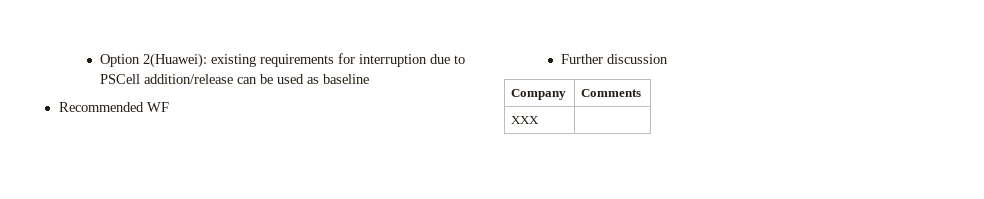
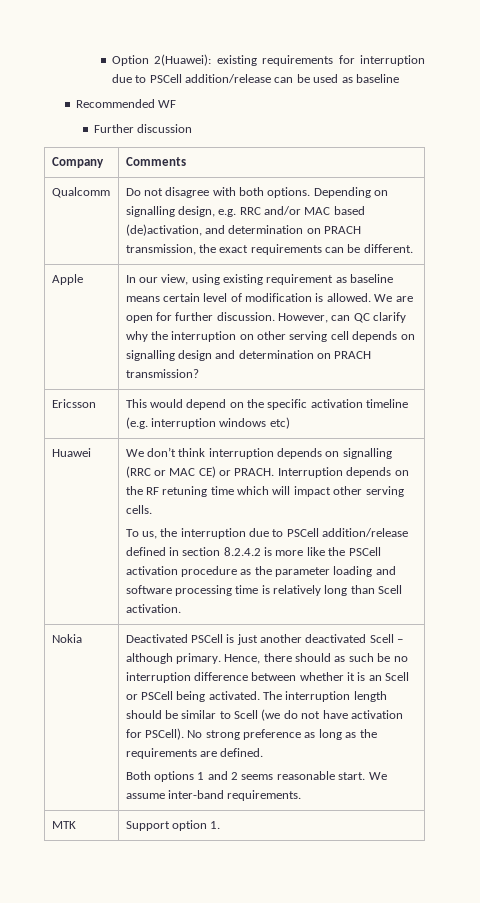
[511,116,540,124] XXX | -> [51,187,110,198] [125,187,389,198] [125,206,365,217] [125,224,362,236] [125,244,413,255] [51,274,83,285] [125,274,394,285] [125,293,413,302] [125,312,407,323] [125,331,415,342] [125,350,372,361] [125,369,199,378] [51,399,96,408] [125,399,409,410] [125,417,290,429] [51,448,91,457] [125,447,392,459] [125,466,409,478] [125,486,404,497] [125,505,152,514] [125,528,409,539] [125,547,381,556] [125,566,396,577] [125,585,403,596] [125,604,181,613] [51,634,82,643] [125,634,404,645] [125,653,408,664] [125,672,410,683] [125,691,387,702] [125,709,403,721] [125,728,377,740] [125,748,264,759] [125,771,387,782] [125,790,302,801] [51,821,76,829] [125,820,221,831] Qualcomm | Do not disagree with both options. Depending on signalling design, e.g. RRC and/or MAC based (de)activation, and determination on PRACH transmission, the exact requirements can be different. // Apple | In our view, using existing requirement as baseline means certain level of modification is allowed. We are open for further discussion. However, can QC clarify why the interruption on other serving cell depends on signalling design and determination on PRACH transmission? // Ericsson | This would depend on the specific activation timeline (e.g. interruption windows etc) // Huawei | We don’t think interruption depends on signalling (RRC or MAC CE) or PRACH. Interruption depends on the RF retuning time which will impact other serving cells. // To us, the interruption due to PSCell addition/release defined in section 8.2.4.2 is more like the PSCell activation procedure as the parameter loading and software processing time is relatively long than Scell activation. // Nokia | Deactivated PSCell is just another deactivated Scell – although primary. Hence, there should as such be no interruption difference between whether it is an Scell or PSCell being activated. The interruption length should be similar to Scell (we do not have activation for PSCell). No strong preference as long as the requirements are defined. // Both options 1 and 2 seems reasonable start. We assume inter-band requirements. // MTK | Support option 1.

